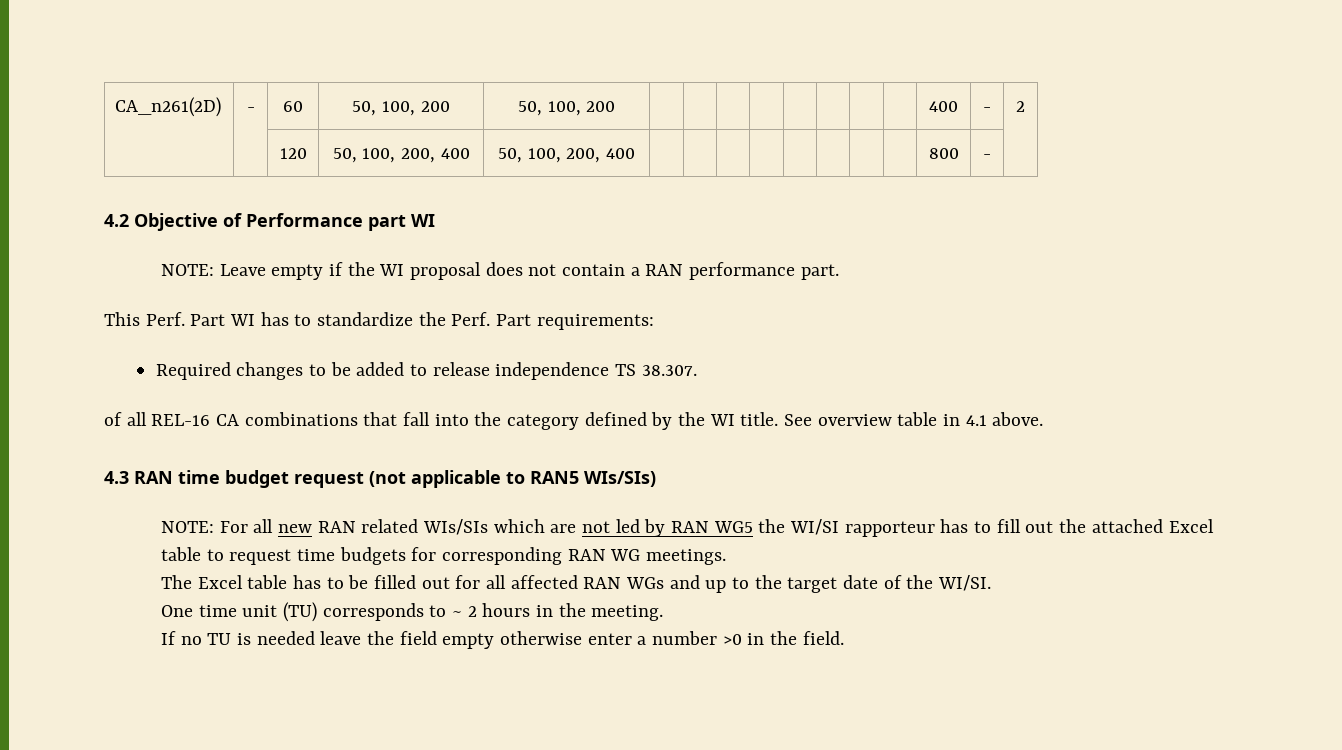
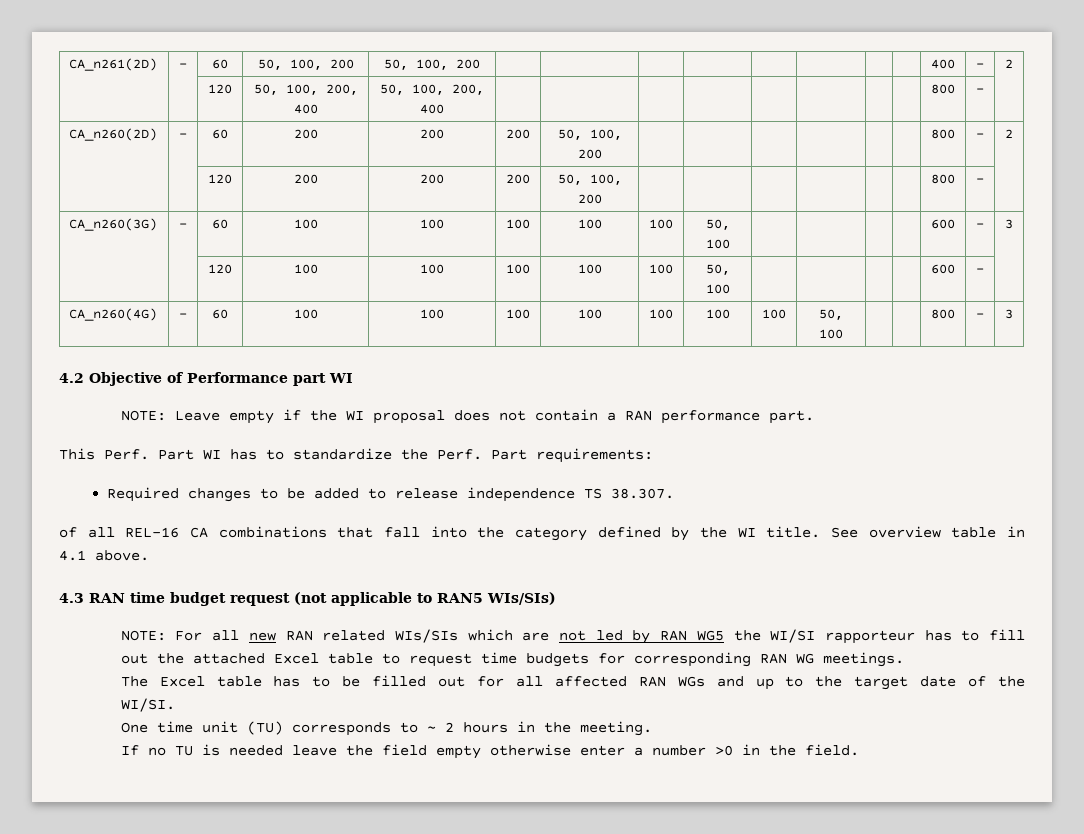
(991, 156) none -> [69,128,158,141] [179,133,187,138] [212,129,228,139] [293,129,318,139] [420,129,444,139] [506,129,530,139] [557,129,622,141] [577,149,602,159] [931,129,955,139] [976,133,984,138] [1005,129,1013,138] [208,174,232,184] [293,174,318,184] [420,174,444,184] [506,174,530,184] [557,174,622,186] [577,194,602,204] [931,174,955,184] [976,178,984,183] [69,218,158,231] [179,223,187,228] [212,219,228,229] [293,219,318,229] [420,219,444,229] [506,219,530,229] [577,219,602,229] [649,219,673,229] [705,219,730,231] [705,239,730,249] [931,219,955,229] [976,223,984,228] [1005,219,1013,229] [208,264,232,274] [293,264,318,274] [420,264,444,274] [506,264,530,274] [577,264,602,274] [649,264,673,274] [705,264,730,276] [705,284,730,294] [931,264,955,274] [976,268,984,273] [69,308,158,321] [179,313,187,318] [212,309,228,319] [293,309,318,319] [420,309,444,319] [506,309,530,319] [577,309,602,319] [649,309,673,319] [705,309,730,319] [762,309,786,319] [819,309,843,321] [819,329,843,339] [931,309,955,319] [976,313,984,318] [1005,309,1013,319] // CA_n260(2D) | - | 60 | 200 | 200 | 200 | 50, 100, 200 | | | | | | | 800 | - | 2 // | | 120 | 200 | 200 | 200 | 50, 100, 200 | | | | | | | 800 | - | // CA_n260(3G) | - | 60 | 100 | 100 | 100 | 100 | 100 | 50, 100 | | | | | 600 | - | 3 // | | 120 | 100 | 100 | 100 | 100 | 100 | 50, 100 | | | | | 600 | - | // CA_n260(4G) | - | 60 | 100 | 100 | 100 | 100 | 100 | 100 | 100 | 50, 100 | | | 800 | - | 3

